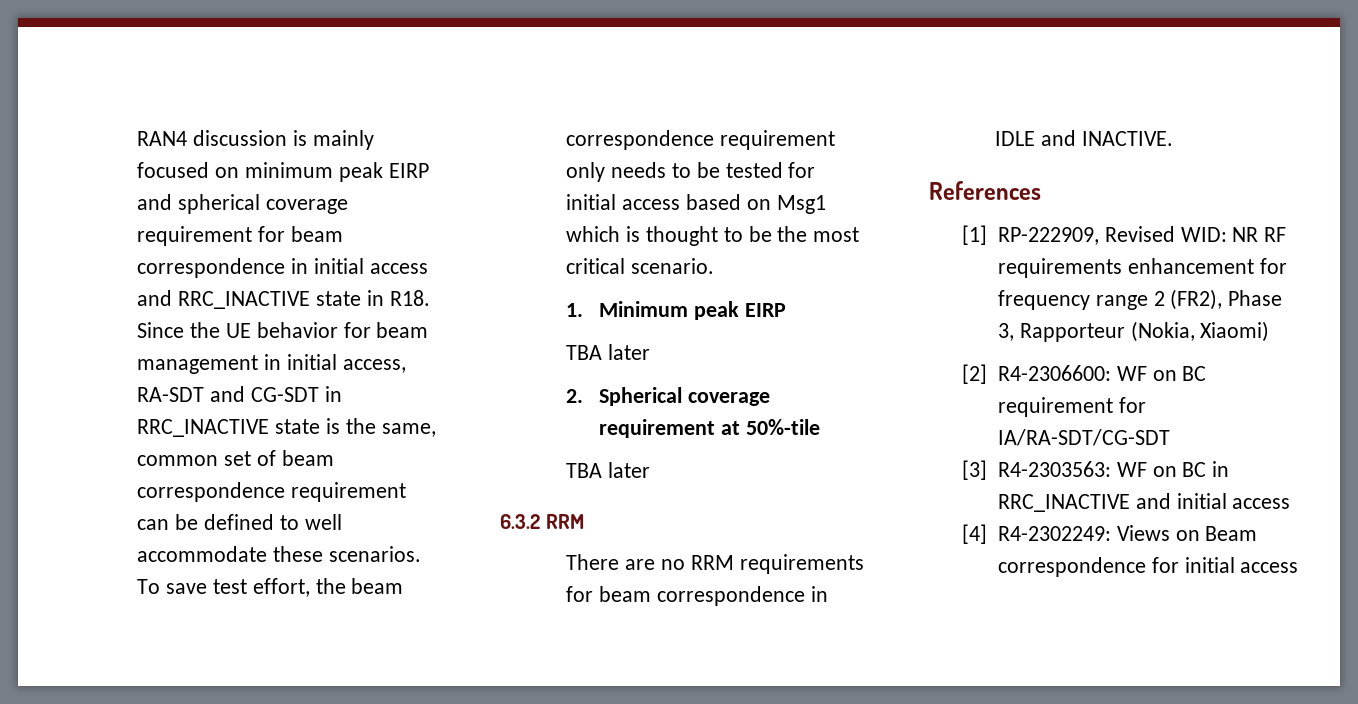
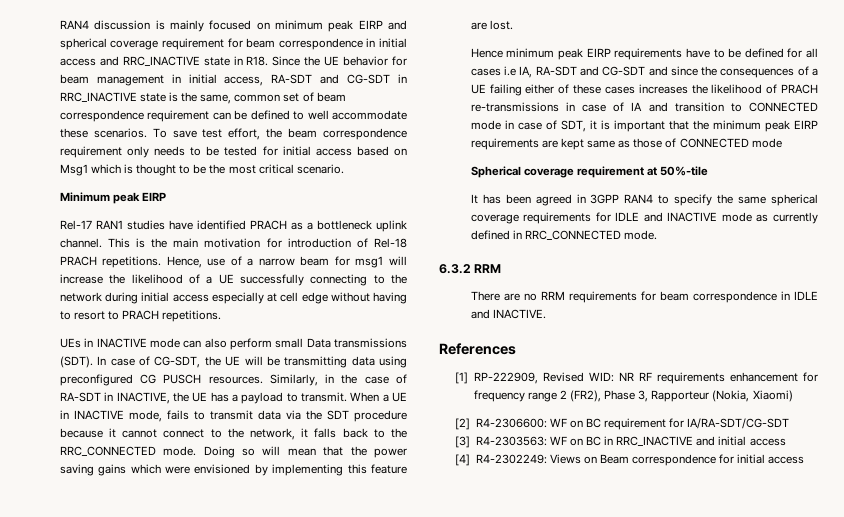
[566,303,584,317] 1. -> (344, 169) none
[566,344,651,360] [566,389,584,403] TBA later // 2. -> [59,220,407,232] [59,238,407,248] [59,256,408,268] [59,274,408,286] [59,292,407,304] [59,310,222,322] [59,338,408,350] [59,356,407,368] [59,374,407,386] [59,392,407,404] [59,410,408,422] [59,428,408,440] [59,446,407,458] [59,464,407,476] [470,20,513,30] [470,48,818,60] [470,66,818,78] [470,84,818,96] [470,102,818,112] [470,120,818,132] [470,138,782,150] Rel-17 RAN1 studies have identified PRACH as a bottleneck uplink channel. This is the main motivation for introduction of Rel-18 PRACH repetitions. Hence, use of a narrow beam for msg1 will increase the likelihood of a UE successfully connecting to the network during initial access especially at cell edge without having to resort to PRACH repetitions. // UEs in INACTIVE mode can also perform small Data transmissions (SDT). In case of CG-SDT, the UE will be transmitting data using preconfigured CG PUSCH resources. Similarly, in the case of RA-SDT in INACTIVE, the UE has a payload to transmit. When a UE in INACTIVE mode, fails to transmit data via the SDT procedure because it cannot connect to the network, it falls back to the RRC_CONNECTED mode. Doing so will mean that the power saving gains which were envisioned by implementing this feature are lost. // Hence minimum peak EIRP requirements have to be defined for all cases i.e IA, RA-SDT and CG-SDT and since the consequences of a UE failing either of these cases increases the likelihood of PRACH re-transmissions in case of IA and transition to CONNECTED mode in case of SDT, it is important that the minimum peak EIRP requirements are kept same as those of CONNECTED mode //
[566,462,651,478] TBA later -> [470,194,818,206] [470,212,818,224] [470,230,658,240] It has been agreed in 3GPP RAN4 to specify the same spherical coverage requirements for IDLE and INACTIVE mode as currently defined in RRC_CONNECTED mode.

